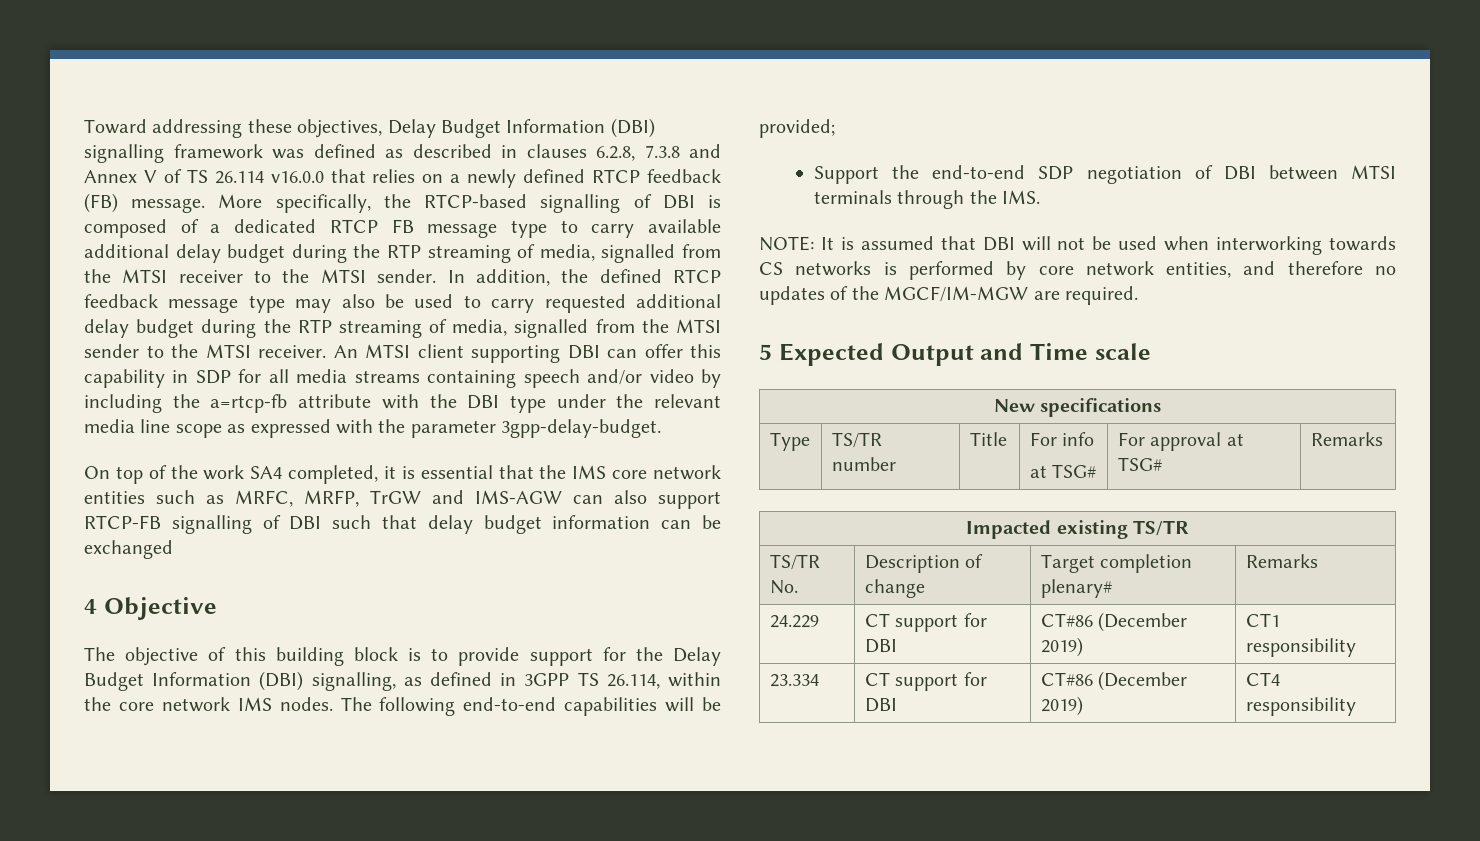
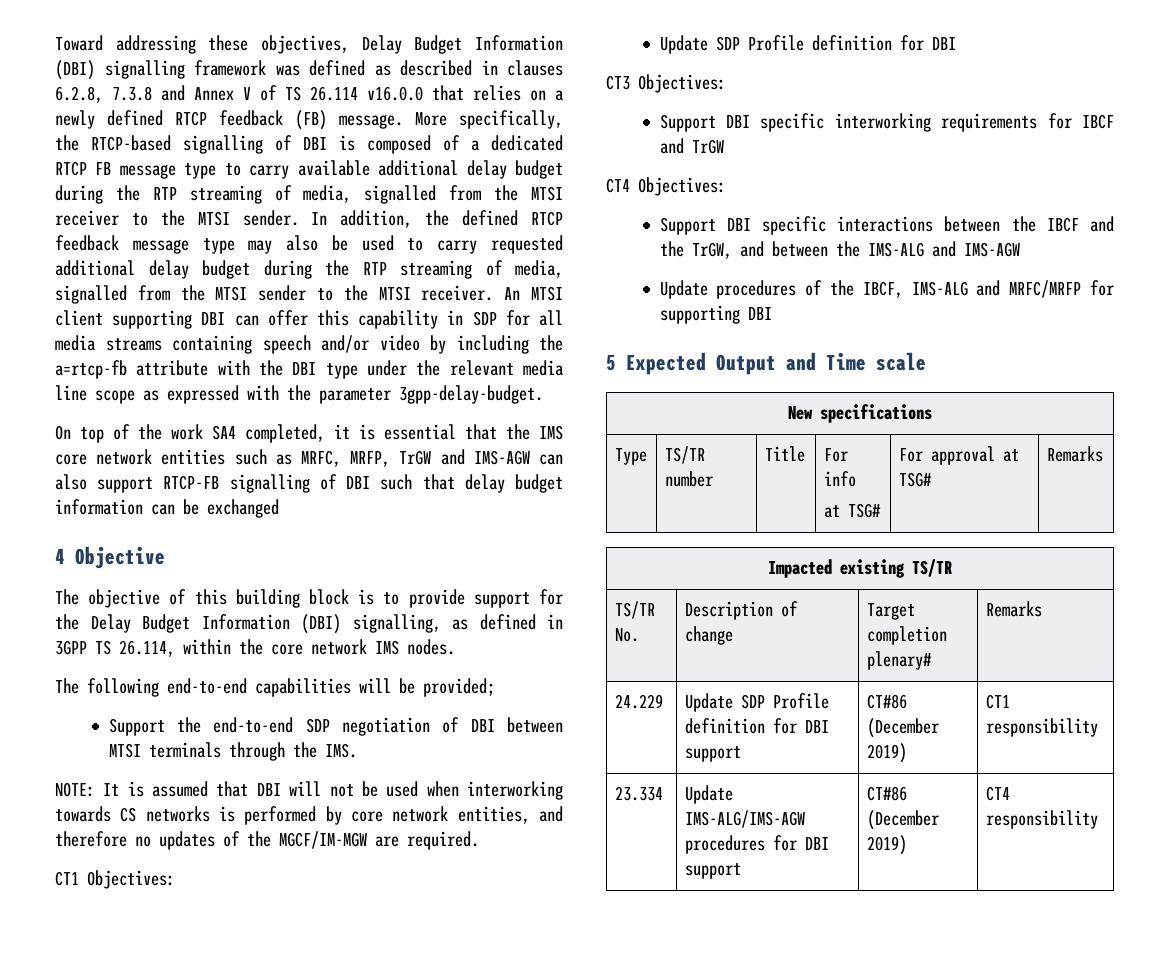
(333, 704) none -> (455, 647) //
(1138, 295) none -> [55,870,175,889] [659,35,956,54] [606,74,726,93] [659,113,1114,132] [659,138,724,154] [606,177,726,196] [659,216,1114,235] [659,241,1020,259] [659,280,1114,299] [659,305,772,324] // CT1 Objectives: // Update SDP Profile definition for DBI // CT3 Objectives: // Support DBI specific interworking requirements for IBCF and TrGW // CT4 Objectives: // Support DBI specific interactions between the IBCF and the TrGW, and between the IMS-ALG and IMS-AGW // Update procedures of the IBCF, IMS-ALG and MRFC/MRFP for supporting DBI
[864,613,987,632] [864,639,897,653] CT support for DBI -> [684,693,829,712] [684,718,829,734] [684,746,741,762] Update SDP Profile definition for DBI support
[864,672,987,691] [864,698,897,712] CT support for DBI -> [684,785,733,804] [684,810,805,828] [684,835,829,854] [684,863,741,879] Update IMS-ALG/IMS-AGW procedures for DBI support

